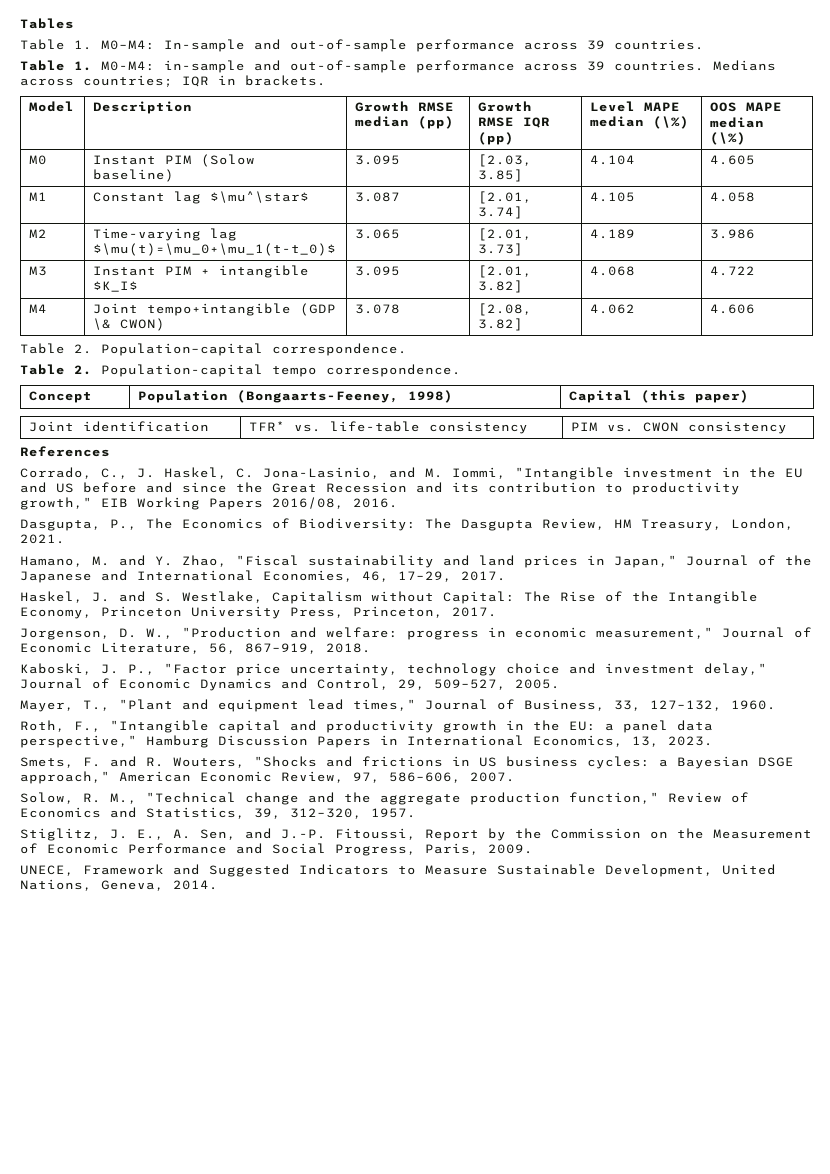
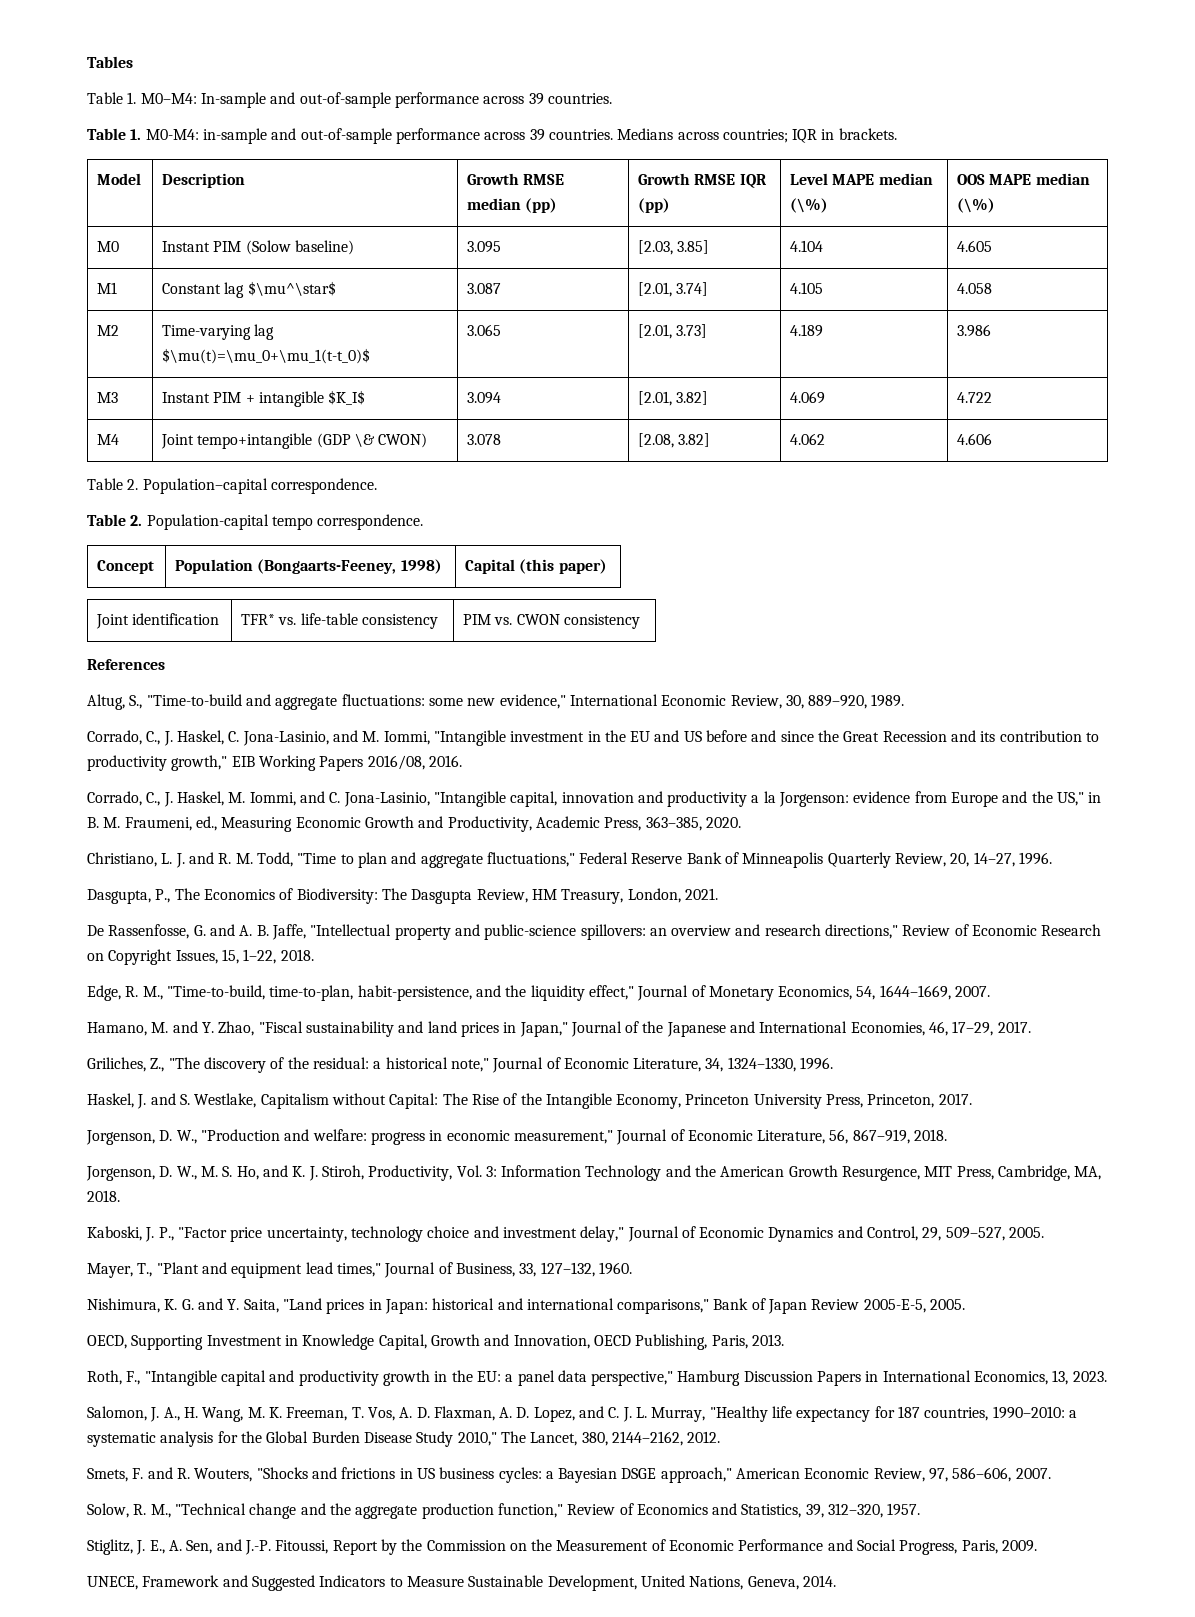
[355,266,401,276] 3.095 -> [467,392,502,404] 3.094
[590,266,636,276] 4.068 -> [790,391,826,404] 4.069
(110, 451) none -> [87,694,905,710] // Altug, S., "Time-to-build and aggregate fluctuations: some new evidence," International Economic Review, 30, 889–920, 1989.
(398, 503) none -> [87,791,1102,807] [87,816,741,832] [87,852,1053,868] // Corrado, C., J. Haskel, M. Iommi, and C. Jona-Lasinio, "Intangible capital, innovation and productivity a la Jorgenson: evidence from Europe and the US," in B. M. Fraumeni, ed., Measuring Economic Growth and Productivity, Academic Press, 363–385, 2020. // Christiano, L. J. and R. M. Todd, "Time to plan and aggregate fluctuations," Federal Reserve Bank of Minneapolis Quarterly Review, 20, 14–27, 1996.
(65, 539) none -> [87,924,1102,940] [87,949,314,965] [87,985,991,1001] // De Rassenfosse, G. and A. B. Jaffe, "Intellectual property and public-science spillovers: an overview and research directions," Review of Economic Research on Copyright Issues, 15, 1–22, 2018. // Edge, R. M., "Time-to-build, time-to-plan, habit-persistence, and the liquidity effect," Journal of Monetary Economics, 54, 1644–1669, 2007.
(506, 576) none -> [87,1057,834,1073] // Griliches, Z., "The discovery of the residual: a historical note," Journal of Economic Literature, 34, 1324–1330, 1996.
(371, 648) none -> [86,1165,1102,1181] [87,1190,120,1202] // Jorgenson, D. W., M. S. Ho, and K. J. Stiroh, Productivity, Vol. 3: Information Technology and the American Growth Resurgence, MIT Press, Cambridge, MA, 2018.
(776, 705) none -> [87,1298,966,1314] [87,1334,784,1350] // Nishimura, K. G. and Y. Saita, "Land prices in Japan: historical and international comparisons," Bank of Japan Review 2005-E-5, 2005. // OECD, Supporting Investment in Knowledge Capital, Growth and Innovation, OECD Publishing, Paris, 2013.
(713, 741) none -> [87,1406,1077,1422] [87,1431,721,1447] // Salomon, J. A., H. Wang, M. K. Freeman, T. Vos, A. D. Flaxman, A. D. Lopez, and C. J. L. Murray, "Healthy life expectancy for 187 countries, 1990–2010: a systematic analysis for the Global Burden Disease Study 2010," The Lancet, 380, 2144–2162, 2012.

